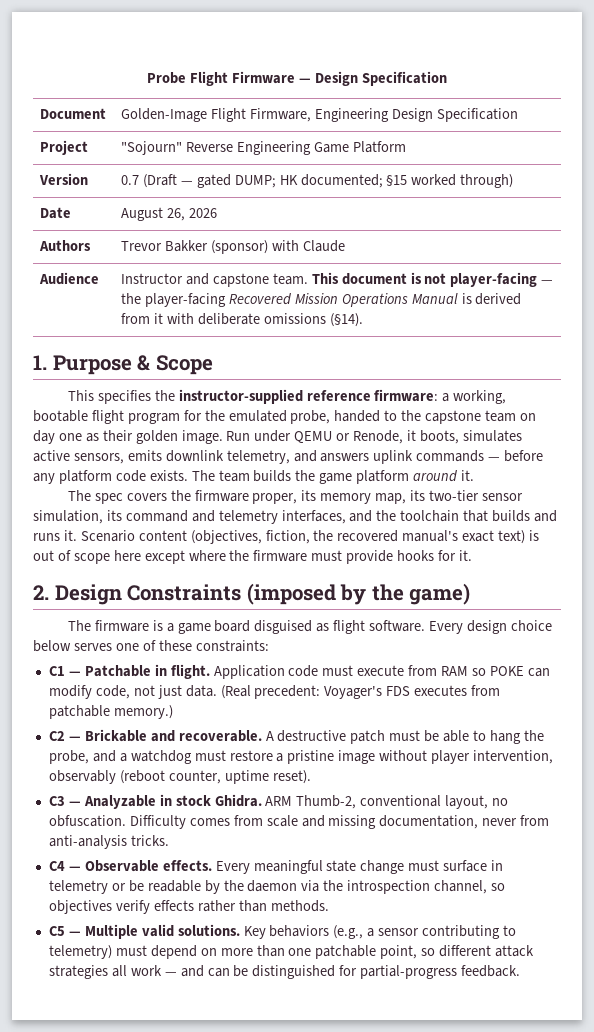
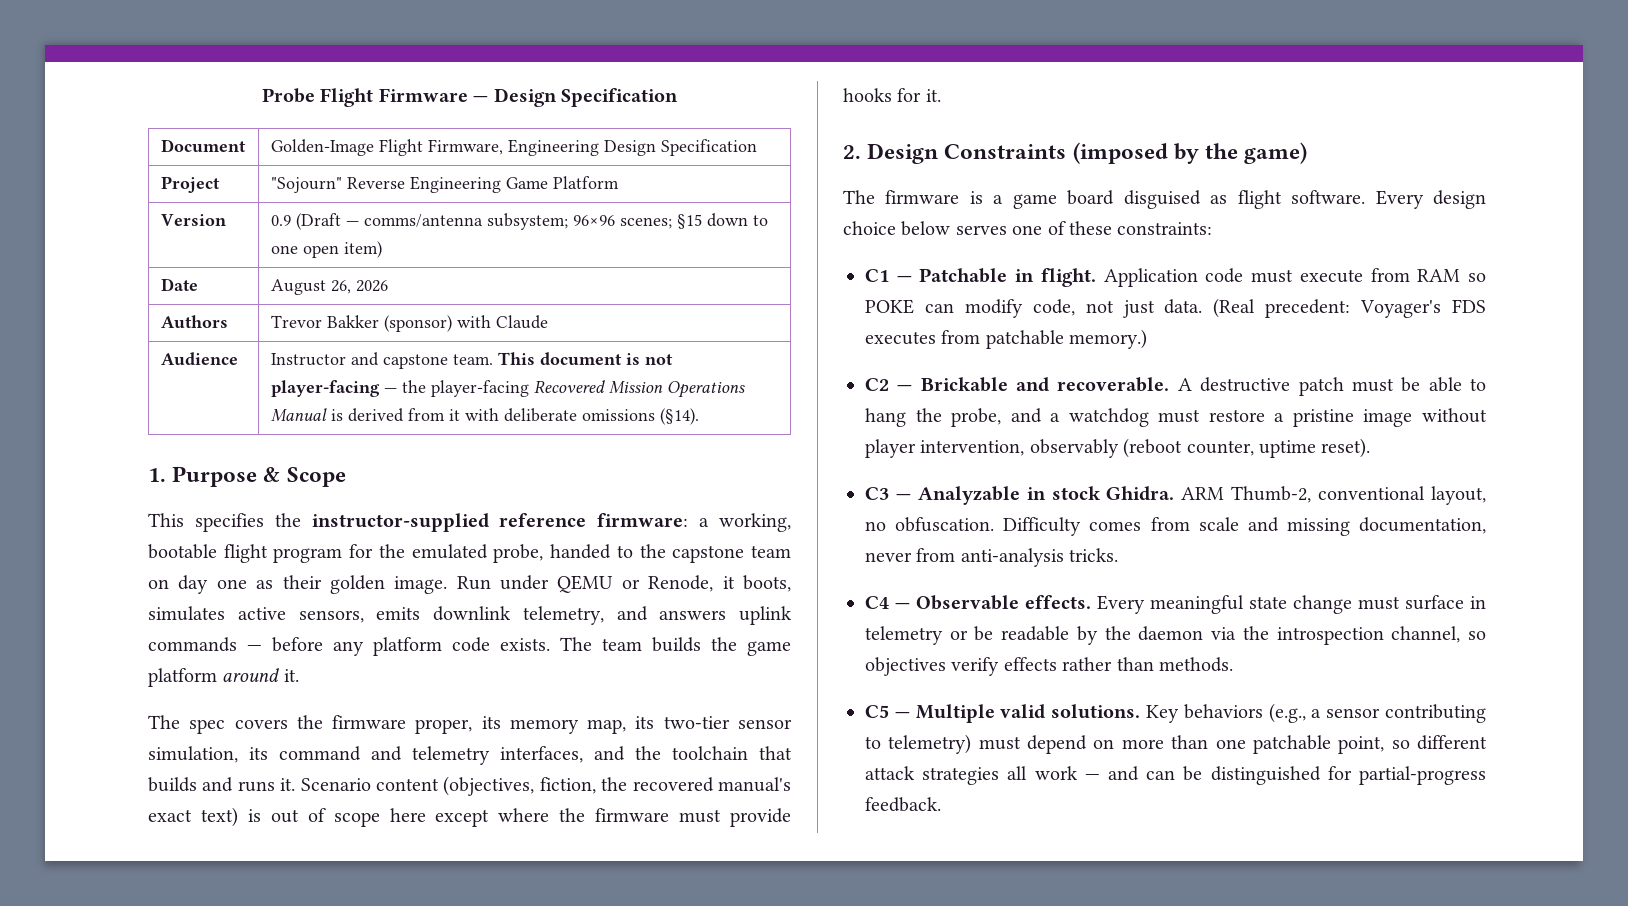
[121,175,140,185] 0.7 -> [270,215,291,226] 0.9
[196,174,514,188] gated DUMP; HK documented; §15 worked through) -> [363,213,768,230] [270,241,382,258] comms/antenna subsystem; 96×96 scenes; §15 down to one open item)

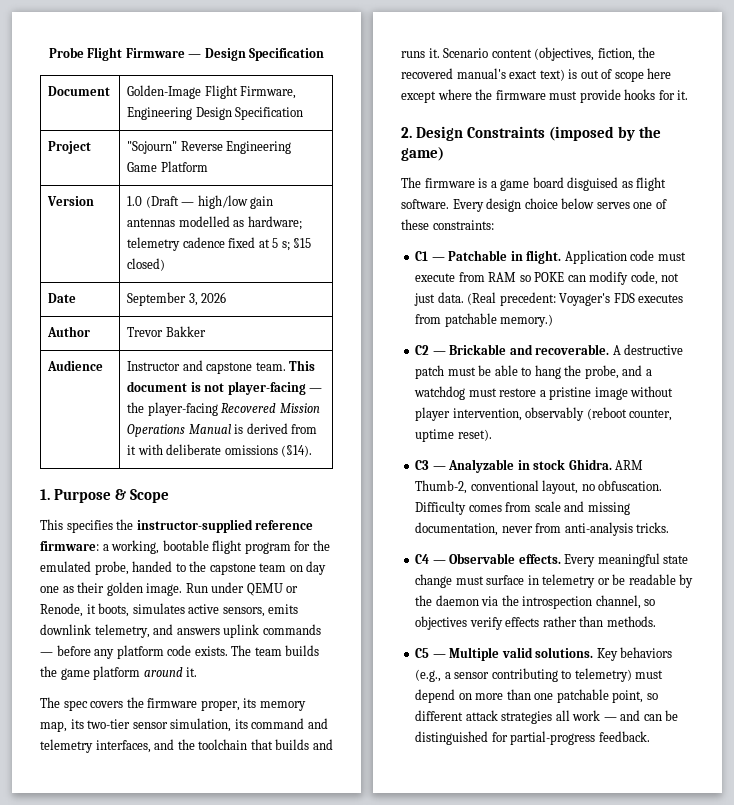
[270,215,291,226] 0.9 -> [127,196,143,206] 1.0
[363,213,768,230] [270,241,382,258] comms/antenna subsystem; 96×96 scenes; §15 down to one open item) -> [197,195,274,209] [127,216,302,230] [127,237,312,251] [127,258,166,271] high/low gain antennas modelled as hardware; telemetry cadence fixed at 5 s; §15 closed)
[270,279,351,295] August 26, -> [127,292,198,306] September 3,
[160,315,228,328] Authors -> [47,326,91,337] Author
[383,315,548,332] (sponsor) with Claude -> (206, 331) none

